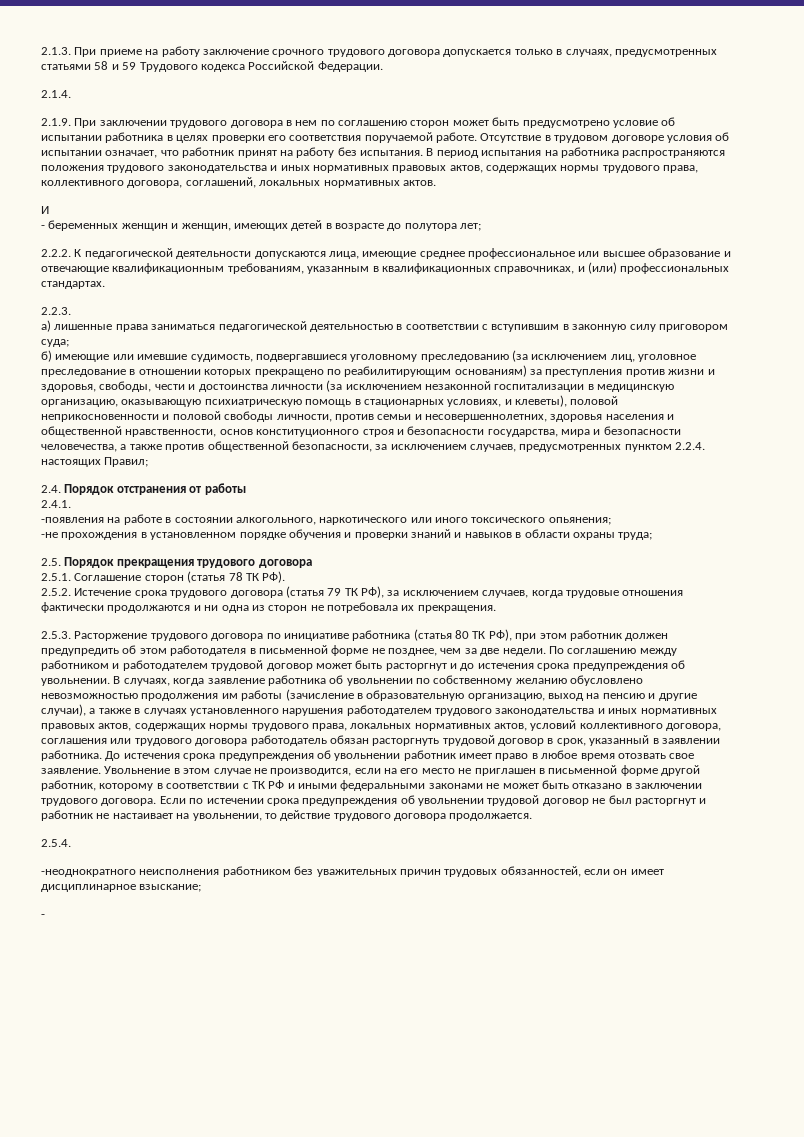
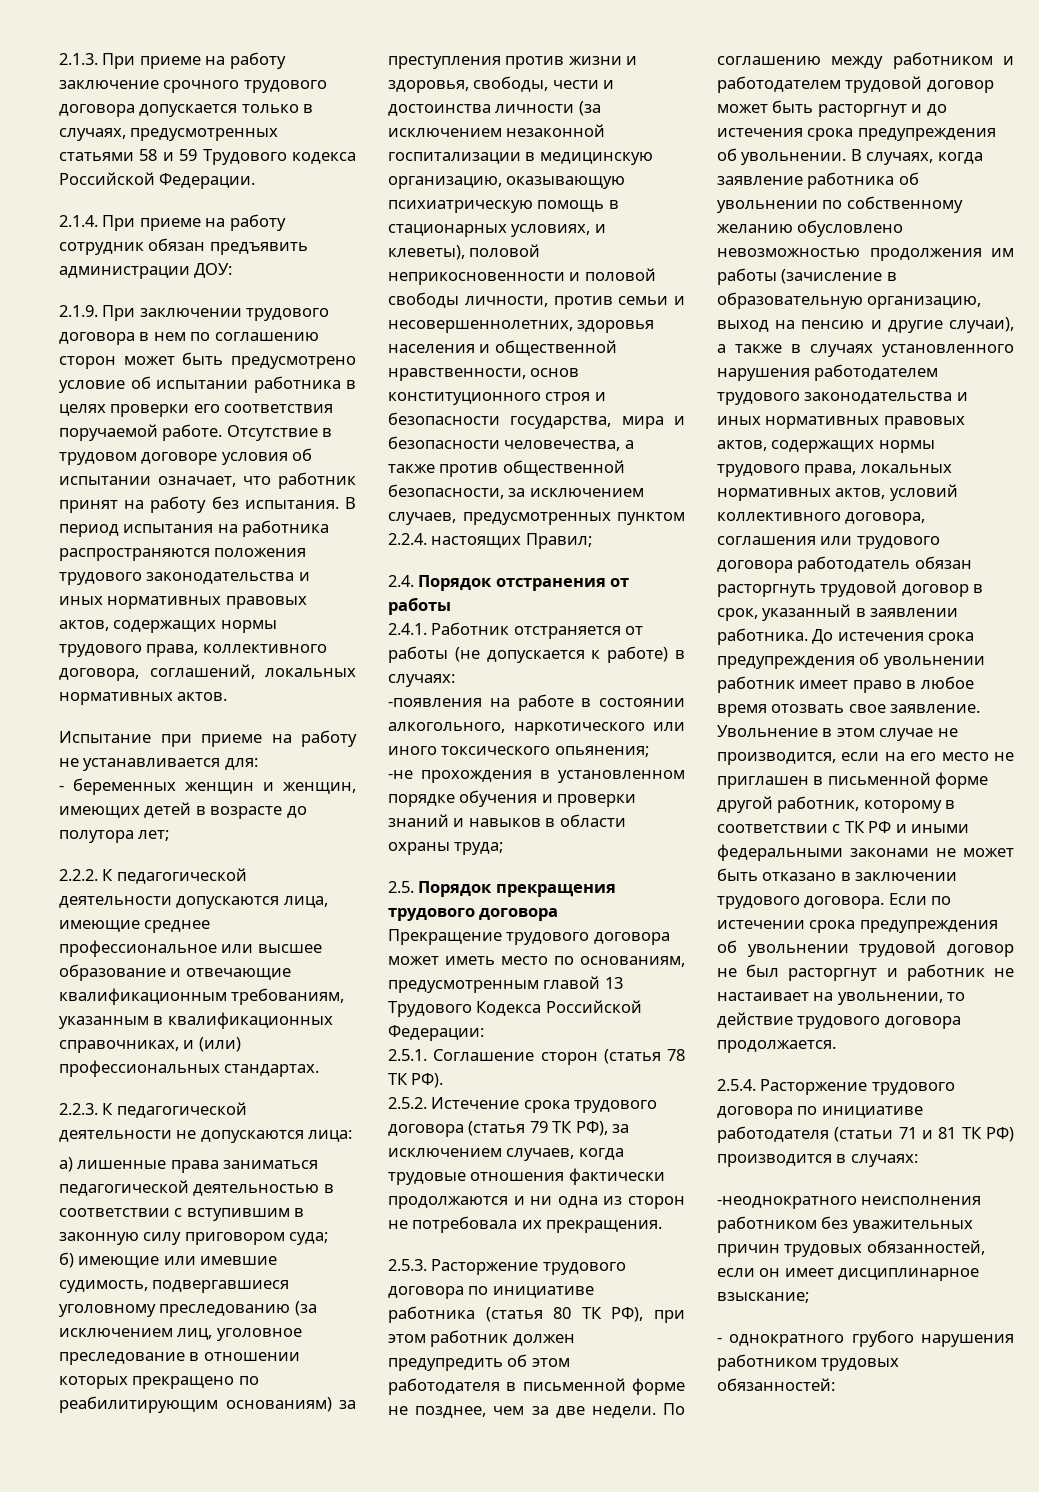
(71, 94) none -> [102,214,286,231] [59,238,308,255] [59,263,233,279] При приеме на работу сотрудник обязан предъявить администрации ДОУ:
[41,206,49,214] И -> [59,730,357,747] [59,758,258,771] Испытание при приеме на работу не устанавливается для:
(71, 311) none -> [102,1102,247,1118] [59,1130,353,1143] К педагогической деятельности не допускаются лица:
(71, 504) none -> [431,622,644,639] [388,646,685,663] [388,674,455,687] Работник отстраняется от работы (не допускается к работе) в случаях:
(312, 563) none -> [388,929,670,945] [388,956,685,967] [388,976,623,993] [388,1000,642,1017] [388,1025,484,1041] // Прекращение трудового договора может иметь место по основаниям, предусмотренным главой 13 Трудового Кодекса Российской Федерации:
(71, 843) none -> [760,1079,955,1095] [717,1106,923,1119] [717,1126,1014,1143] [717,1154,918,1167] Расторжение трудового договора по инициативе работодателя (статьи 71 и 81 ТК РФ) производится в случаях:
(45, 916) none -> [729,1330,1014,1347] [717,1354,900,1371] [717,1378,835,1391] однократного грубого нарушения работником трудовых обязанностей:

